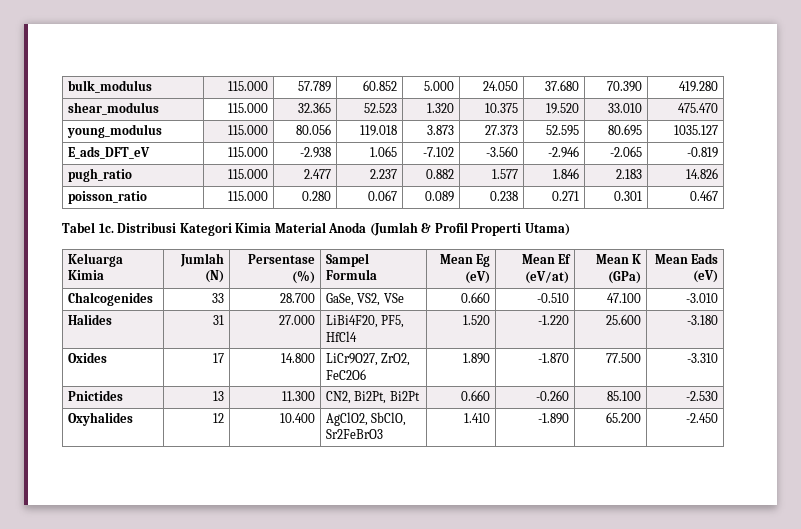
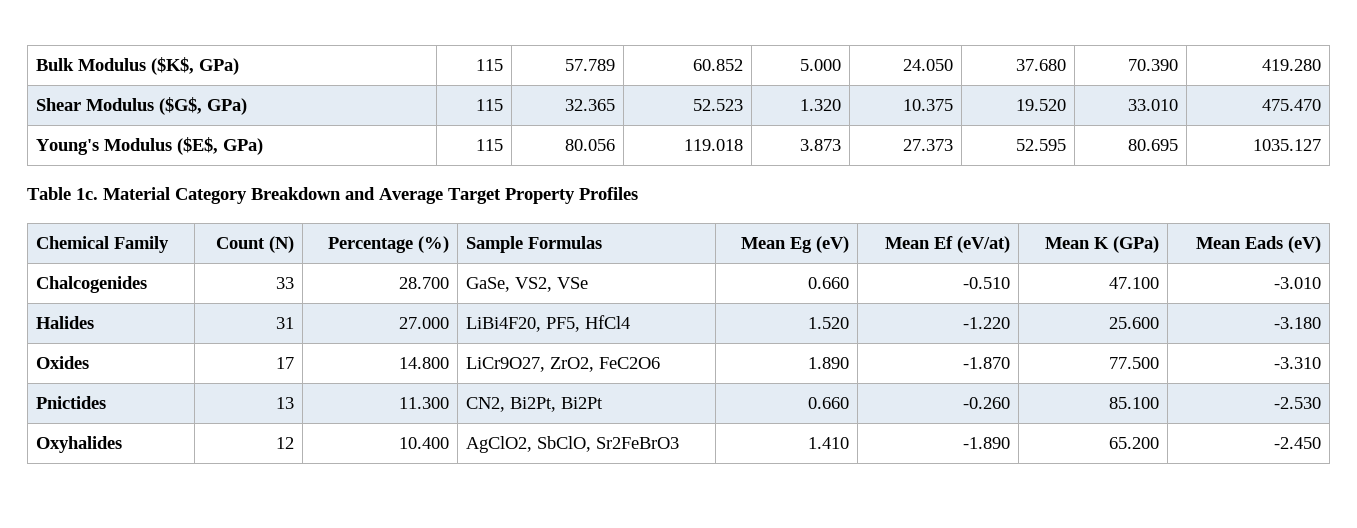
[67,80,152,93] [228,81,269,91] bulk_modulus | 115.000 -> [35,57,239,75] [476,59,504,71] Bulk Modulus ($K$, GPa) | 115
[67,102,159,115] [228,103,269,113] shear_modulus | 115.000 -> [35,97,247,115] [476,99,504,111] Shear Modulus ($G$, GPa) | 115
[66,124,162,138] [228,125,269,135] young_modulus | 115.000 -> [35,137,263,155] [476,139,504,151] Young's Modulus ($E$, GPa) | 115
[67,146,150,159] [228,147,269,157] [300,147,332,158] [370,146,398,157] [423,147,455,157] [486,146,519,157] [548,146,580,158] [610,146,643,157] [687,147,719,158] [67,168,132,182] [228,169,269,179] [304,169,332,179] [370,169,398,179] [426,169,455,179] [492,169,519,179] [553,168,580,179] [616,169,643,179] [686,168,719,179] [67,191,147,204] [228,191,269,201] [302,191,332,201] [368,190,398,201] [425,191,455,202] [490,191,519,201] [552,191,580,201] [614,191,643,201] [690,190,719,201] [62,222,570,236] [67,253,123,267] [67,270,104,280] [180,253,225,267] // E_ads_DFT_eV | 115.000 | -2.938 | 1.065 | -7.102 | -3.560 | -2.946 | -2.065 | -0.819 // pugh_ratio | 115.000 | 2.477 | 2.237 | 0.882 | 1.577 | 1.846 | 2.183 | 14.826 // poisson_ratio | 115.000 | 0.280 | 0.067 | 0.089 | 0.238 | 0.271 | 0.301 | 0.467 // Tabel 1c. Distribusi Kategori Kimia Material Anoda (Jumlah & Profil Properti Utama) // Keluarga Kimia | Jumlah -> [27,187,638,204] [35,236,169,253] [216,237,266,249] // Table 1c. Material Category Breakdown and Average Target Property Profiles // Chemical Family | Count
[248,254,316,264] Persentase -> [328,237,414,253] Percentage
[325,253,369,267] [325,269,377,280] Sampel Formula -> [465,236,602,253] Sample Formulas

